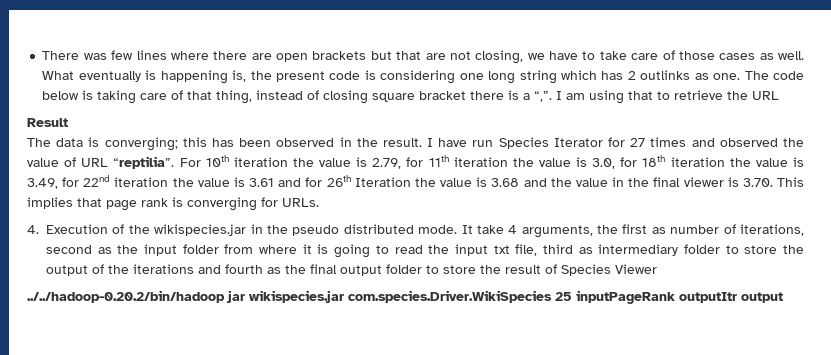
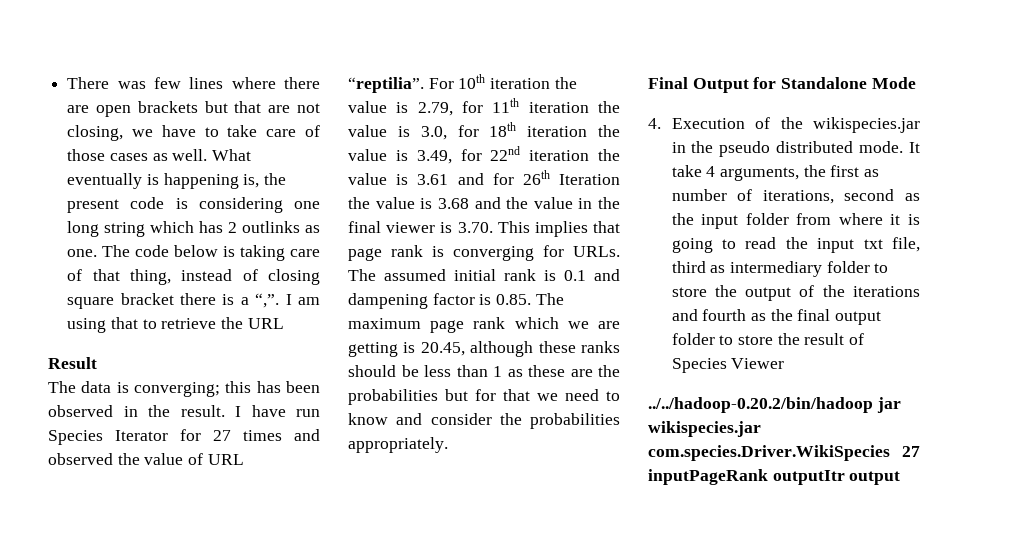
(319, 202) none -> [348,269,620,281] [348,293,564,309] [348,317,620,333] [348,341,620,357] [348,365,620,377] [348,389,620,405] [348,413,620,429] [348,437,448,453] [648,77,916,93] The assumed initial rank is 0.1 and dampening factor is 0.85. The maximum page rank which we are getting is 20.45, although these ranks should be less than 1 as these are the probabilities but for that we need to know and consider the probabilities appropriately. // Final Output for Standalone Mode
[555,292,572,301] 25 -> [902,446,920,457] 27

